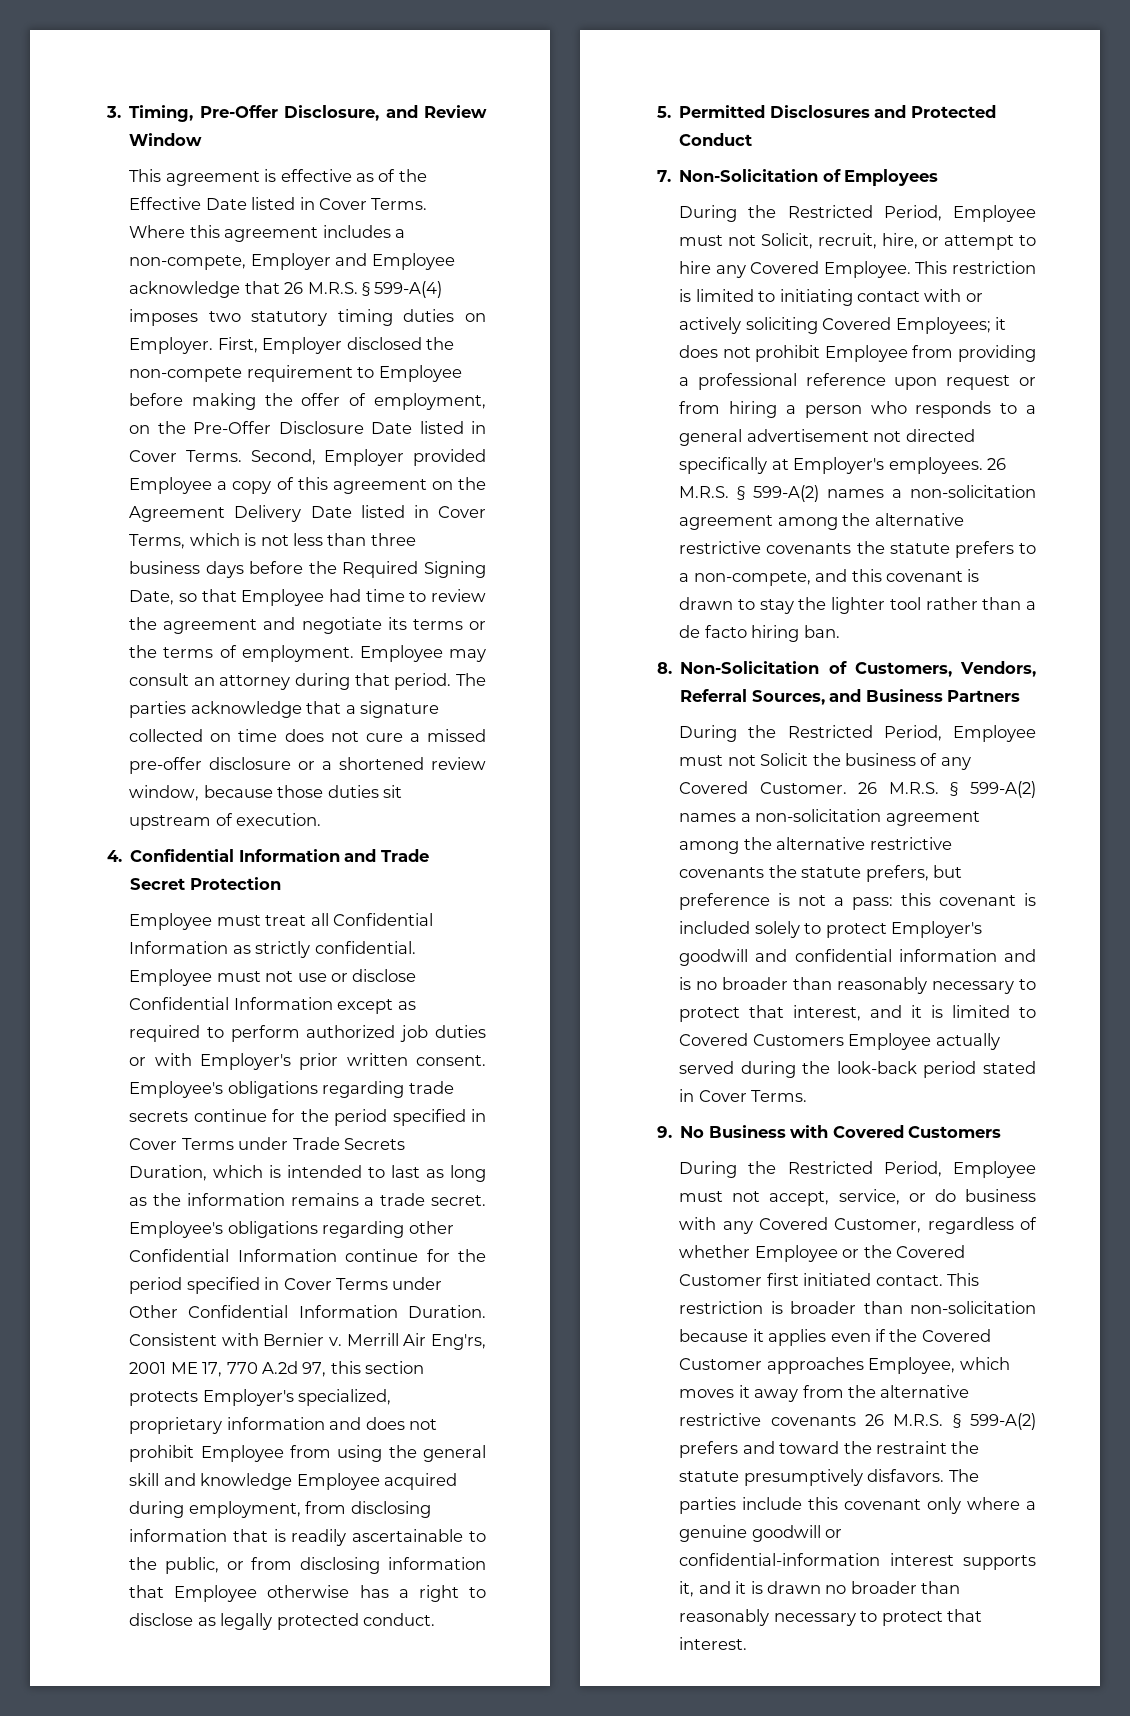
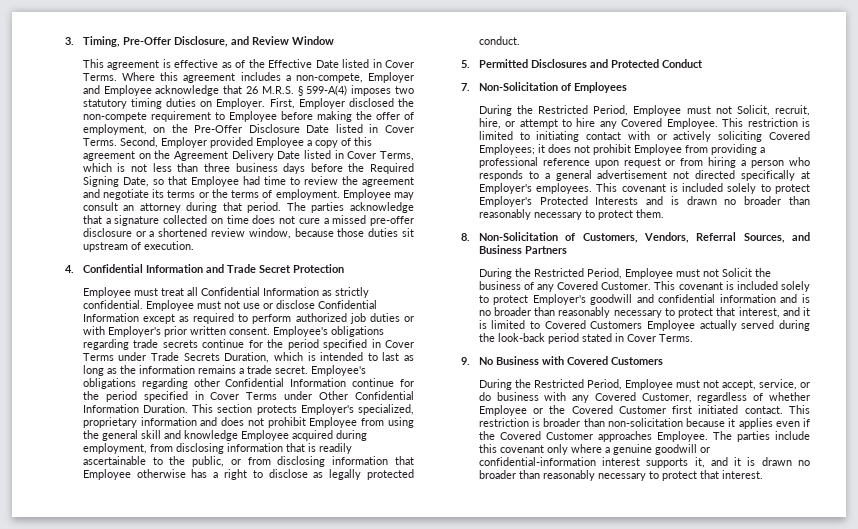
[129,1333,486,1350] [129,1361,361,1377] Consistent with Bernier v. Merrill Air Eng'rs, 2001 ME 17, 770 A.2d 97, this -> [192,404,214,413] This
[986,458,1006,470] [679,485,1036,502] [679,513,964,530] [679,541,1036,558] [679,569,980,586] [679,597,1036,614] [679,625,840,642] 26 M.R.S. § 599-A(2) names a non-solicitation agreement among the alternative restrictive covenants the statute prefers to a non-compete, and this covenant is drawn to stay the lighter tool rather than a de facto hiring ban. -> [596,183,811,194] [478,196,811,207] [478,209,664,220] This covenant is included solely to protect Employer's Protected Interests and is drawn no broader than reasonably necessary to protect them.
[858,781,1036,798] [679,809,980,826] [679,837,952,854] [679,865,962,882] [679,893,932,910] 26 M.R.S. § 599-A(2) names a non-solicitation agreement among the alternative restrictive covenants the statute prefers, but preference is not a pass: this -> [654,281,676,290] This
[868,1357,1010,1374] [679,1385,970,1402] [679,1413,1036,1430] [679,1441,980,1458] [679,1469,945,1486] Employee, which moves it away from the alternative restrictive covenants 26 M.R.S. § 599-A(2) prefers and toward the restraint the statute presumptively disfavors. -> [656,431,708,442] Employee.

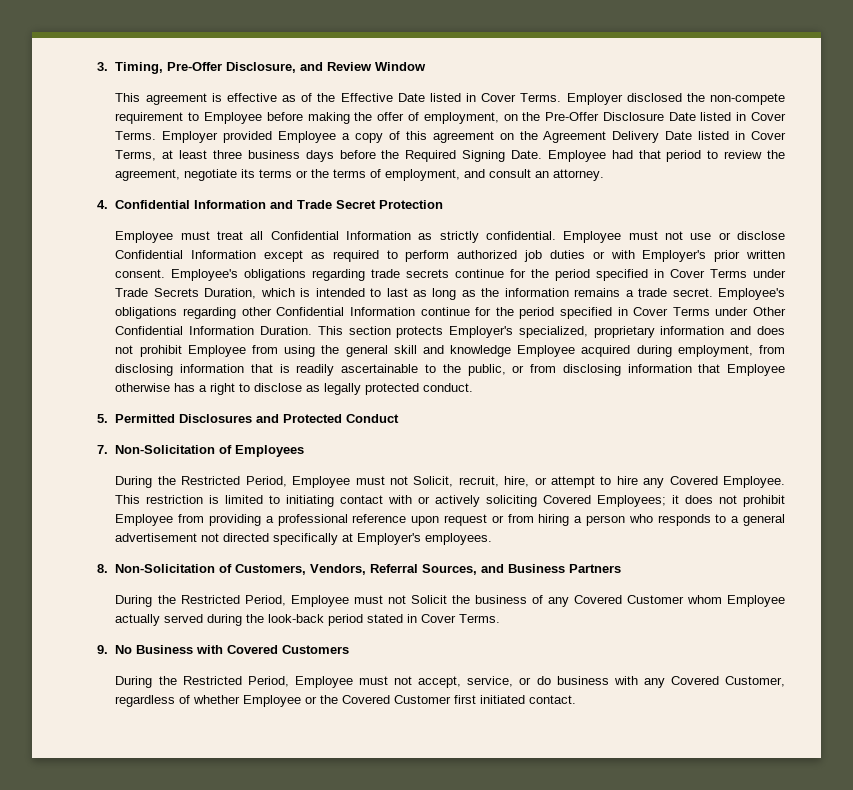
[121,72,414,83] [82,85,414,96] [82,98,295,109] Where this agreement includes a non-compete, Employer and Employee acknowledge that 26 M.R.S. § 599-A(4) imposes two statutory timing duties on Employer. First, -> (562, 97) none
[119,137,158,148] Second, -> (157, 135) none
[82,163,199,172] which is not less than -> [162,150,208,159] at least
[122,176,286,187] Date, so that Employee had time -> [511,150,702,162] Date. Employee had that period
[362,177,414,187] [82,189,100,198] agreement and -> [115,169,181,181] agreement,
[275,189,414,200] [82,202,415,213] [82,215,415,226] [82,228,414,239] [82,241,194,252] employment. Employee may consult an attorney during that period. The parties acknowledge that a signature collected on time does not cure a missed pre-offer disclosure or a shortened review window, because those duties sit upstream of execution. -> [385,169,605,181] employment, and consult an attorney.
[596,183,811,194] [478,196,811,207] [478,209,664,220] This covenant is included solely to protect Employer's Protected Interests and is drawn no broader than reasonably necessary to protect them. -> (493, 539) none
[601,281,810,292] [478,294,810,305] [478,307,810,318] [478,320,643,329] Customer. This covenant is included solely to protect Employer's goodwill and confidential information and is no broader than reasonably necessary to protect that interest, and it is limited to Covered Customers -> [626,595,722,604] Customer whom
[789,405,810,414] [478,418,810,429] [478,431,810,442] [478,444,710,455] [478,457,811,468] [478,470,763,481] This restriction is broader than non-solicitation because it applies even if the Covered Customer approaches Employee. The parties include this covenant only where a genuine goodwill or confidential-information interest supports it, and it is drawn no broader than reasonably necessary to protect that interest. -> (577, 699) none

